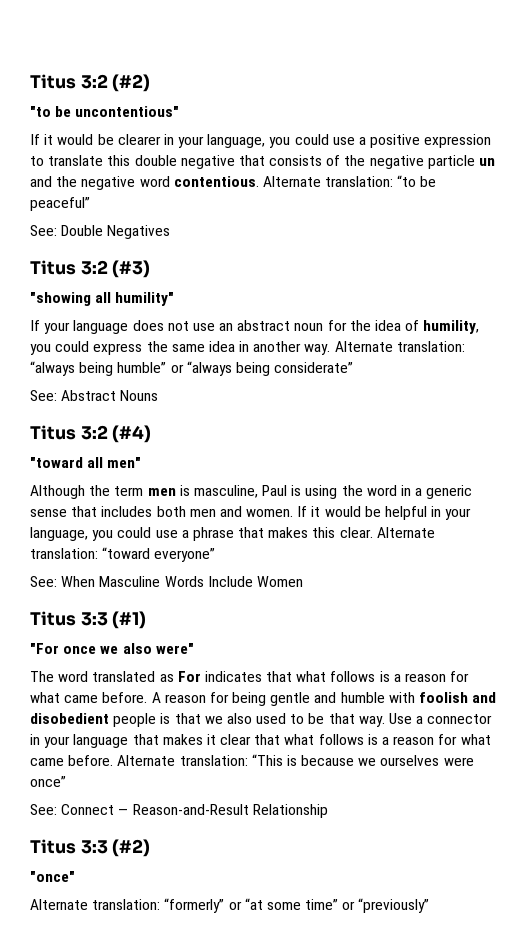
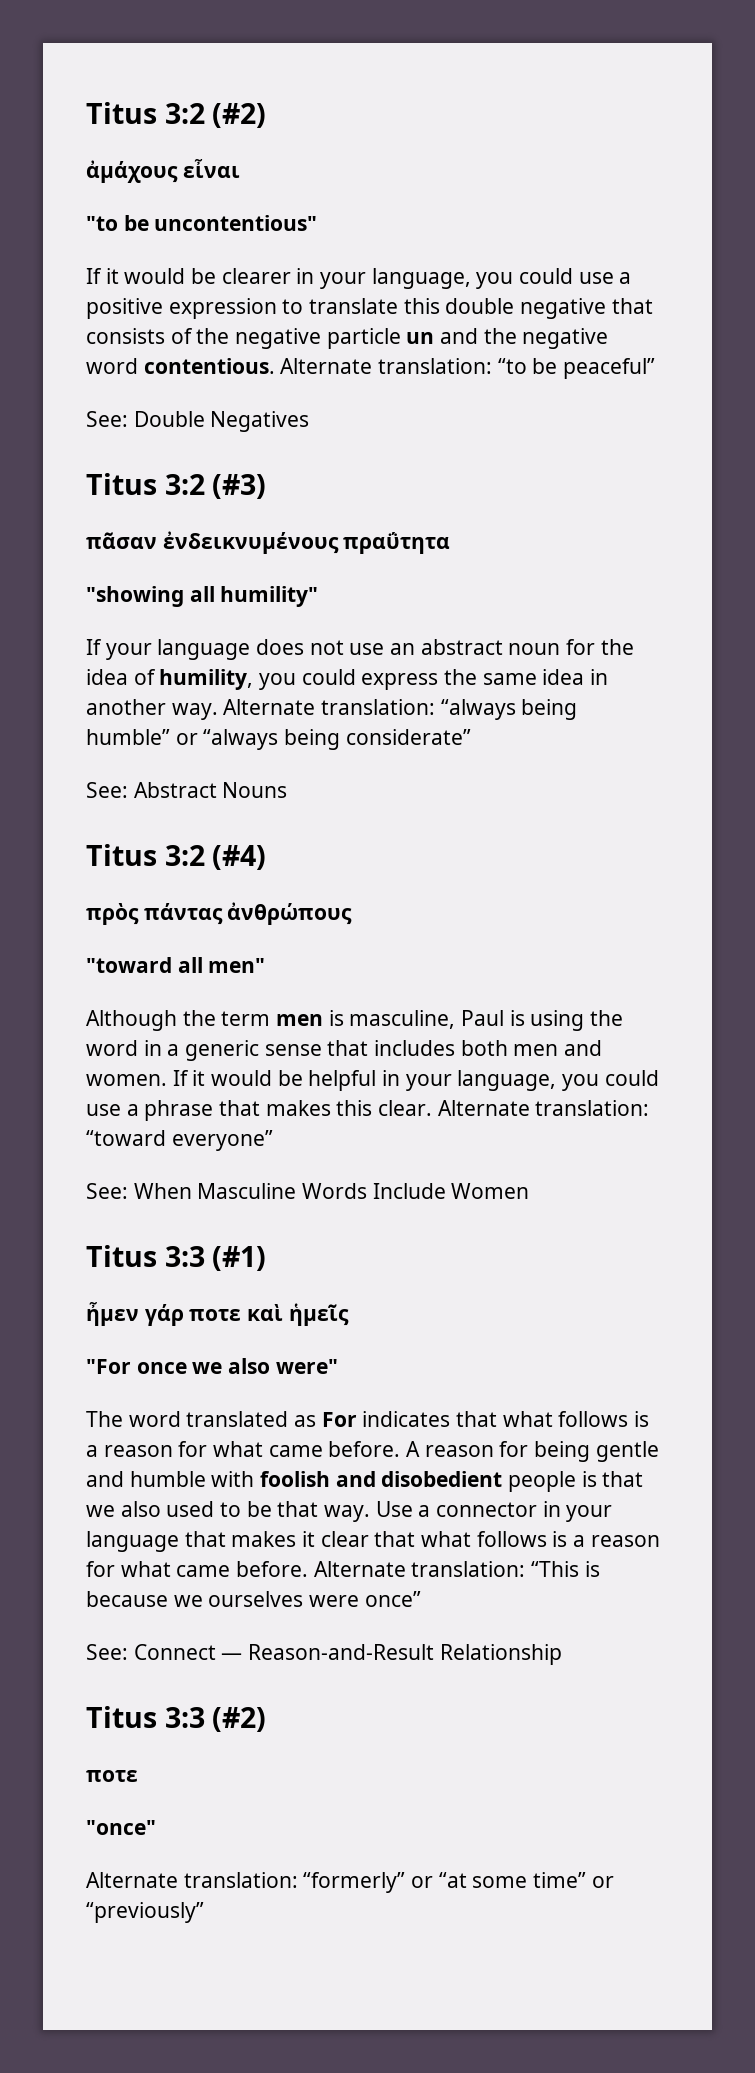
(151, 83) none -> [86,159,240,183] // ἀμάχους εἶναι
(151, 269) none -> [86,531,451,554] // πᾶσαν ἐνδεικνυμένους πραΰτητα
(152, 434) none -> [86,902,353,925] // πρὸς πάντας ἀνθρώπους
(147, 620) none -> [86,1302,349,1326] // ἦμεν γάρ ποτε καὶ ἡμεῖς
(151, 848) none -> [86,1770,138,1782] // ποτε

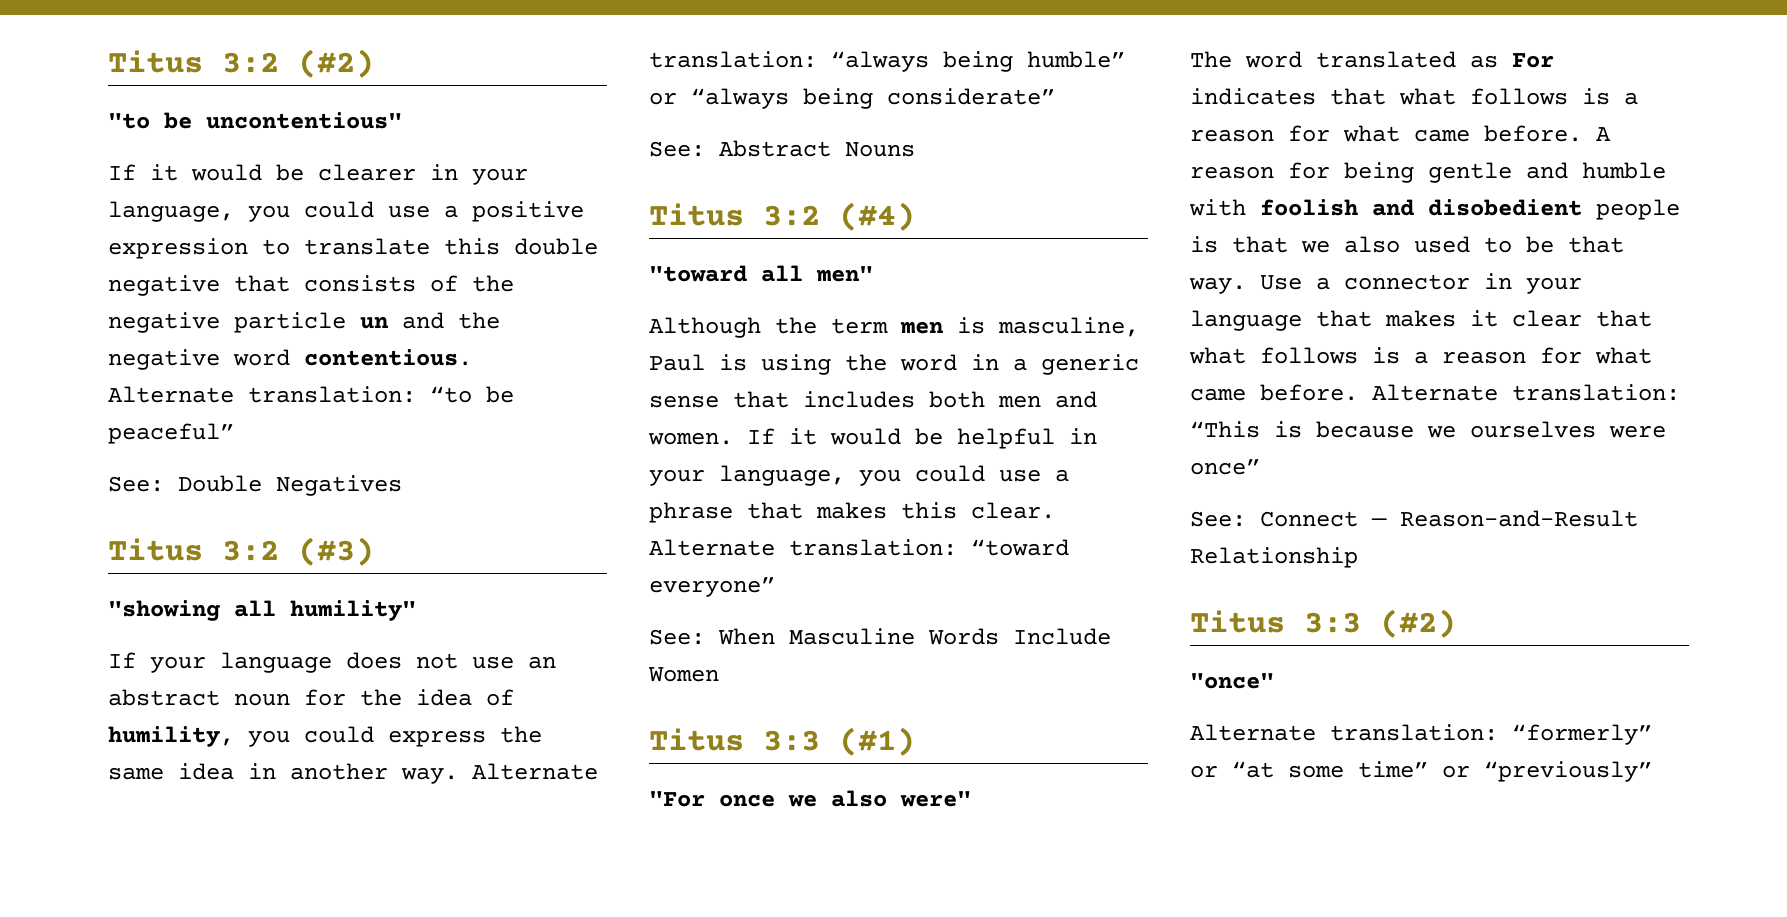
[86,159,240,183] // ἀμάχους εἶναι -> (374, 63) none
[86,531,451,554] // πᾶσαν ἐνδεικνυμένους πραΰτητα -> (374, 551) none
[86,902,353,925] // πρὸς πάντας ἀνθρώπους -> (915, 216) none
[86,1302,349,1326] // ἦμεν γάρ ποτε καὶ ἡμεῖς -> (915, 741) none
[86,1770,138,1782] // ποτε -> (1456, 623) none

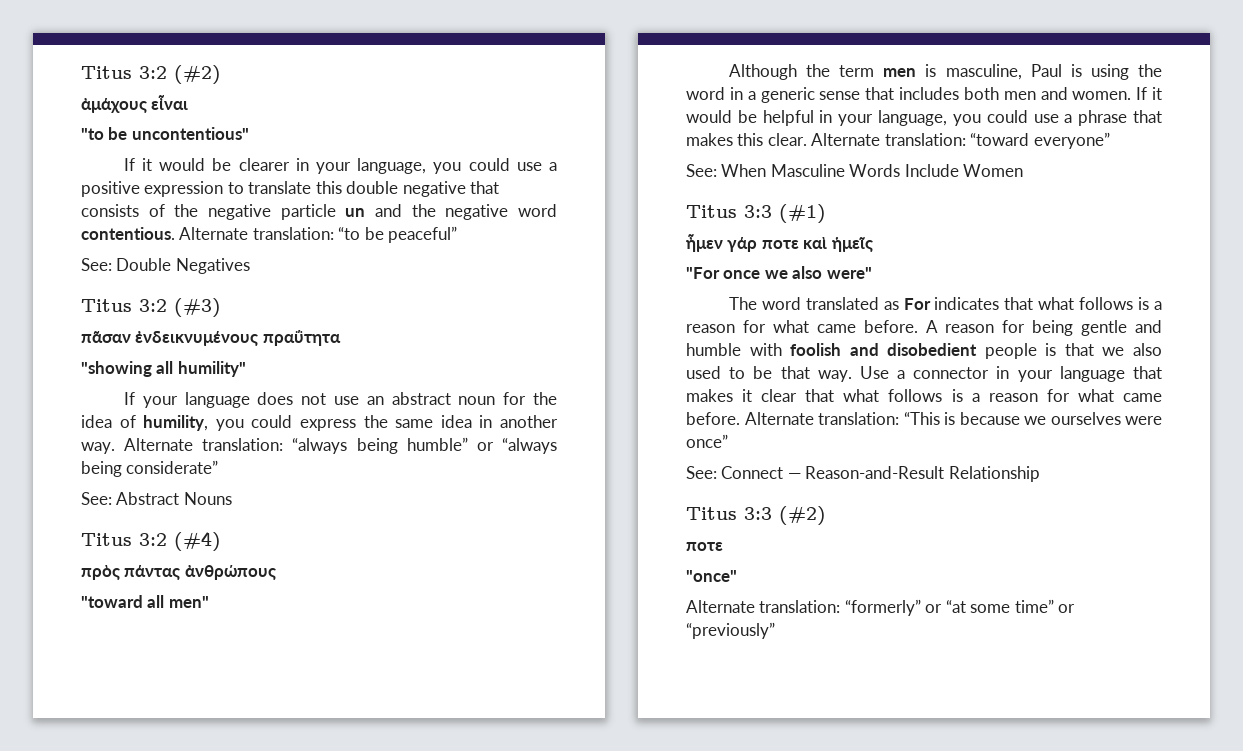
(374, 63) none -> [81,95,189,113] // ἀμάχους εἶναι
(374, 551) none -> [81,330,341,346] // πᾶσαν ἐνδεικνυμένους πραΰτητα
(915, 216) none -> [81,565,276,580] // πρὸς πάντας ἀνθρώπους
(915, 741) none -> [686,234,873,252] // ἦμεν γάρ ποτε καὶ ἡμεῖς
(1456, 623) none -> [686,542,723,551] // ποτε

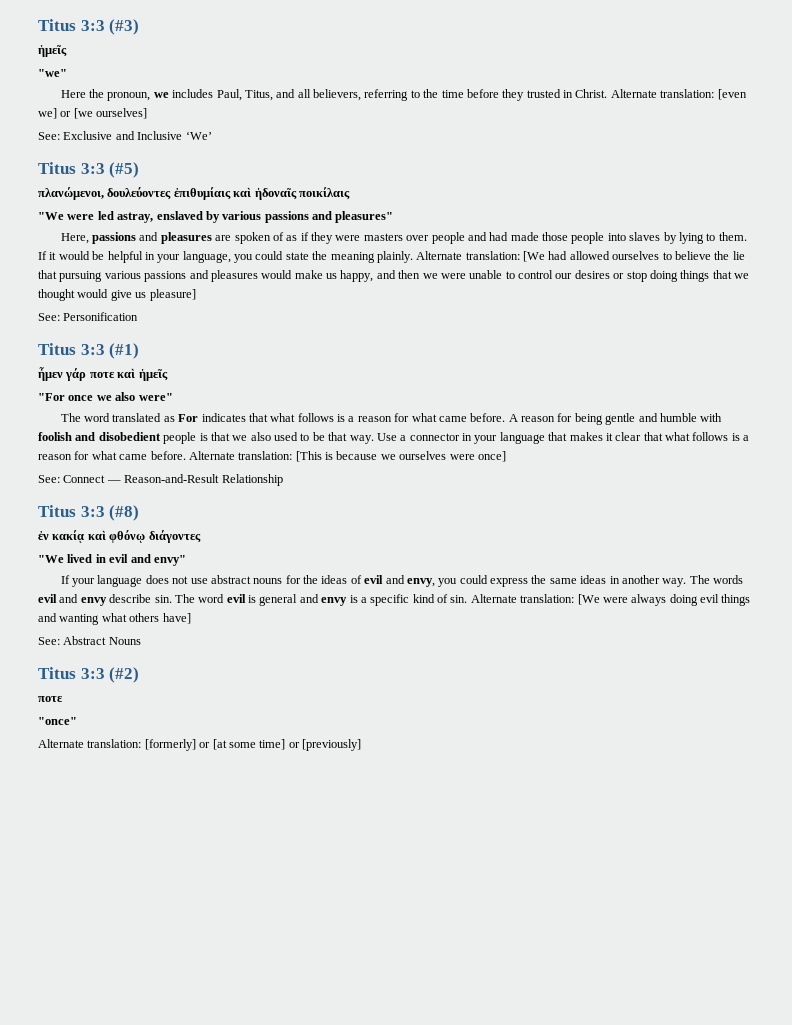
[81,65,221,85] [81,95,189,113] [81,127,249,140] [123,158,557,174] [81,181,500,197] [81,204,557,220] [81,226,458,243] [81,258,250,274] [81,298,221,318] [81,330,341,346] [81,361,246,377] [123,392,557,408] [81,415,559,431] [81,437,558,454] [81,460,219,477] [81,492,232,505] [81,531,221,552] [81,565,276,580] [81,595,209,608] [728,64,1162,80] [686,87,1132,103] Titus 3:2 (#2) // ἀμάχους εἶναι // "to be uncontentious" // If it would be clearer in your language, you could use a positive expression to translate this double negative that consists of the negative particle un and the negative word contentious. Alternate translation: “to be peaceful” // See: Double Negatives // Titus 3:2 (#3) // πᾶσαν ἐνδεικνυμένους πραΰτητα // "showing all humility" // If your language does not use an abstract noun for the idea of humility, you could express the same idea in another way. Alternate translation: “always being humble” or “always being considerate” // See: Abstract Nouns // Titus 3:2 (#4) // πρὸς πάντας ἀνθρώπους // "toward all men" // Although the term men is masculine, Paul is using the word in a generic sense that includes both men and women. -> [38,19,140,35] [38,45,67,57] [38,69,67,77] [60,89,747,101] [38,108,148,119] [38,131,212,140] [38,162,140,178] [38,187,350,200] [38,211,394,223] [60,232,747,244] Titus 3:3 (#3) // ἡμεῖς // "we" // Here the pronoun, we includes Paul, Titus, and all believers, referring to the time before they trusted in Christ. Alternate translation: [even we] or [we ourselves] // See: Exclusive and Inclusive ‘We’ // Titus 3:3 (#5) // πλανώμενοι, δουλεύοντες ἐπιθυμίαις καὶ ἡδοναῖς ποικίλαις // "We were led astray, enslaved by various passions and pleasures" // Here, passions and pleasures are spoken of as if they were masters over people and had made those people into slaves by lying to them.
[1033,110,1162,126] [686,132,1110,149] [686,164,1024,177] use a phrase that makes this clear. Alternate translation: “toward everyone” // See: When Masculine Words Include Women -> [285,251,745,263] [38,270,749,282] [38,289,196,301] [38,312,139,321] state the meaning plainly. Alternate translation: [We had allowed ourselves to believe the lie that pursuing various passions and pleasures would make us happy, and then we were unable to control our desires or stop doing things that we thought would give us pleasure] // See: Personification
[903,412,940,425] “This -> [295,451,322,462] [This
[686,434,728,448] once” -> [477,451,506,462] once]
(1040, 474) none -> [38,505,140,521] [38,530,201,543] [38,554,186,566] [60,575,744,587] [38,594,751,606] [38,613,191,625] [38,636,141,645] // Titus 3:3 (#8) // ἐν κακίᾳ καὶ φθόνῳ διάγοντες // "We lived in evil and envy" // If your language does not use abstract nouns for the ideas of evil and envy, you could express the same ideas in another way. The words evil and envy describe sin. The word evil is general and envy is a specific kind of sin. Alternate translation: [We were always doing evil things and wanting what others have] // See: Abstract Nouns
[844,599,1076,616] [686,622,775,639] “formerly” or “at some time” or “previously” -> [144,739,361,751] [formerly] or [at some time] or [previously]

